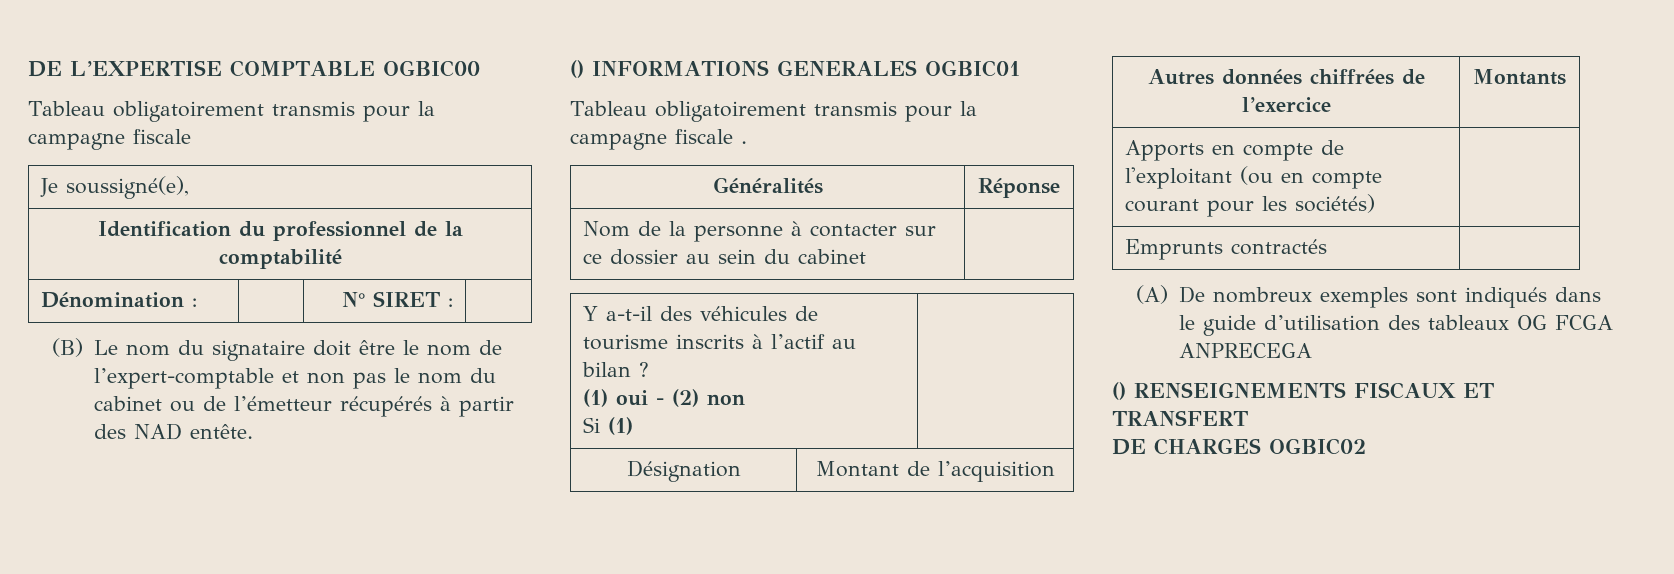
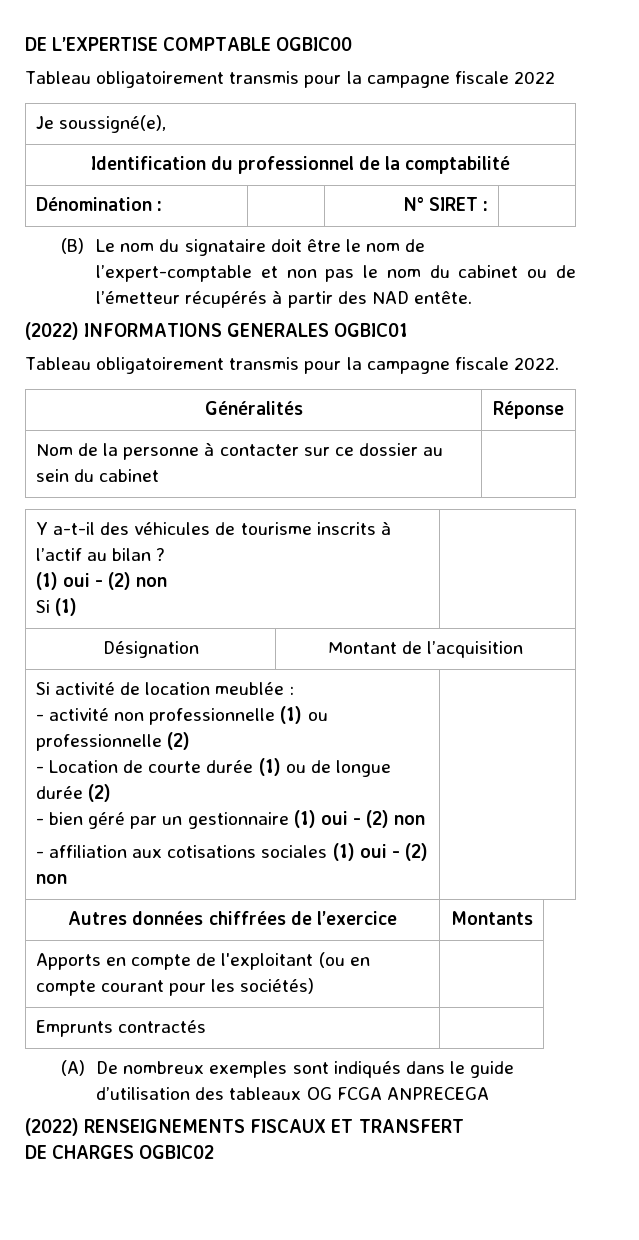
(191, 136) none -> [513,71,555,84] 2022
[570,60,584,78] () -> [25,322,79,340] (2022)
[741,141,747,144] . -> [513,357,559,370] 2022.
(1055, 471) none -> [35,682,294,695] [35,706,328,725] [35,732,190,751] [35,758,391,777] [35,784,111,802] [35,810,426,829] [35,843,428,861] [35,874,67,884] // Si activité de location meublée : // - activité non professionnelle (1) ou professionnelle (2) // - Location de courte durée (1) ou de longue durée (2) // - bien géré par un gestionnaire (1) oui - (2) non // - affiliation aux cotisations sociales (1) oui - (2) non |
[1112,382,1126,400] () -> [25,1118,79,1136] (2022)

